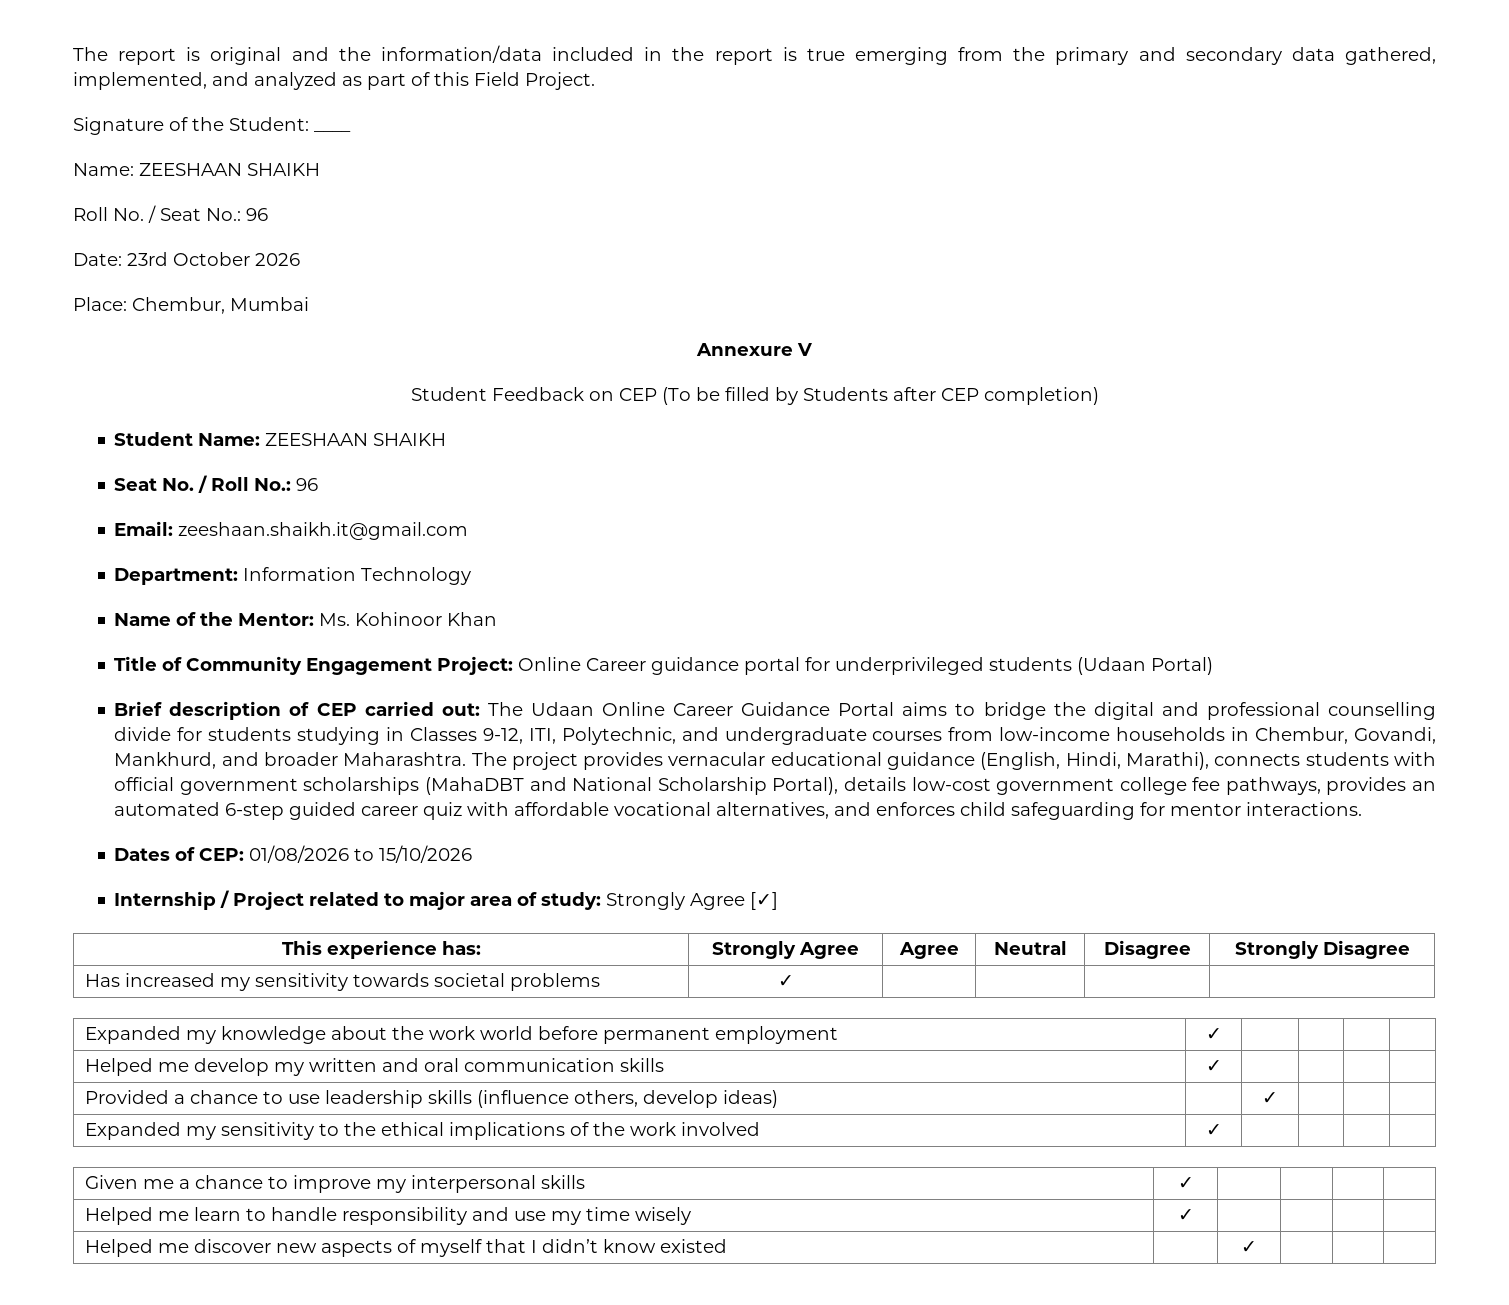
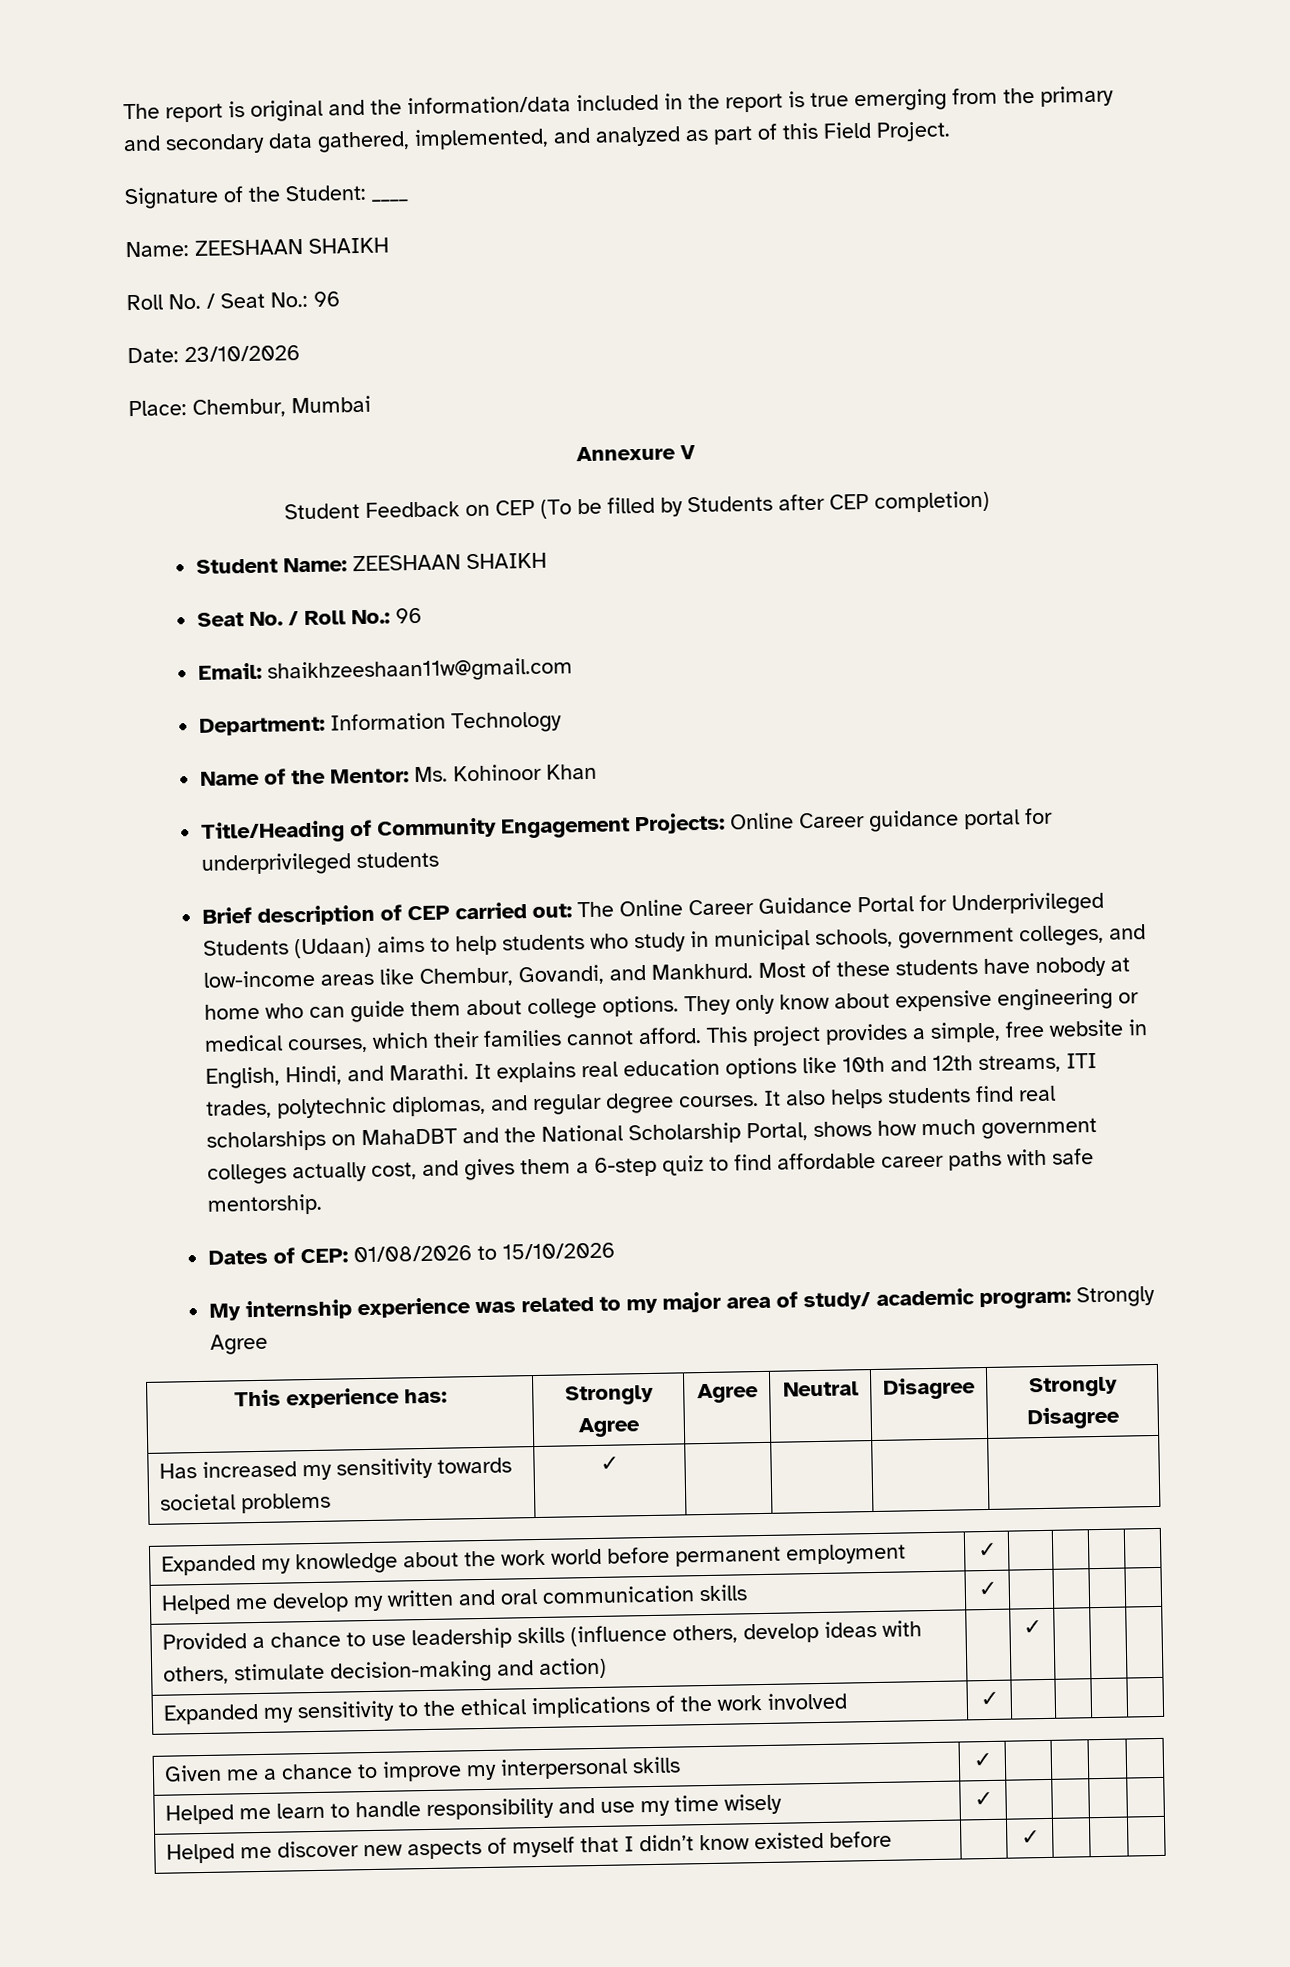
[127,252,300,266] 23rd October 2026 -> [184,345,300,363] 23/10/2026
[178,522,469,540] zeeshaan.shaikh.it@gmail.com -> [266,657,573,684] shaikhzeeshaan11w@gmail.com
[114,656,158,671] Title -> [200,820,345,844] Title/Heading
[437,656,514,675] Project: -> [633,812,725,835] Projects:
[1077,657,1214,675] (Udaan Portal) -> (439, 860) none
[530,702,594,716] Udaan -> (614, 909) none
[902,702,1437,720] [114,727,1436,745] [114,752,1436,770] [114,777,1436,795] [114,802,1363,820] aims to bridge the digital and professional counselling divide for students studying in Classes 9-12, ITI, Polytechnic, and undergraduate courses from low-income households in Chembur, Govandi, Mankhurd, and broader Maharashtra. The project provides vernacular educational guidance (English, Hindi, Marathi), connects students with official government scholarships (MahaDBT and National Scholarship Portal), details low-cost government college fee pathways, provides an automated 6-step guided career quiz with affordable vocational alternatives, and enforces child safeguarding for mentor interactions. -> [918,891,1104,916] [202,924,1146,959] [202,956,1130,988] [203,987,1139,1023] [203,1019,1147,1054] [204,1052,1097,1089] [205,1085,1056,1119] [205,1117,1097,1152] [206,1148,1094,1185] [206,1193,323,1216] for Underprivileged Students (Udaan) aims to help students who study in municipal schools, government colleges, and low-income areas like Chembur, Govandi, and Mankhurd. Most of these students have nobody at home who can guide them about college options. They only know about expensive engineering or medical courses, which their families cannot afford. This project provides a simple, free website in English, Hindi, and Marathi. It explains real education options like 10th and 12th streams, ITI trades, polytechnic diplomas, and regular degree courses. It also helps students find real scholarships on MahaDBT and the National Scholarship Portal, shows how much government colleges actually cost, and gives them a 6-step quiz to find affordable career paths with safe mentorship.
[114,890,305,910] Internship / Project -> [208,1297,516,1321] My internship experience was
(405, 899) none -> [625,1298,658,1314] my
[541,892,779,910] study: Strongly Agree [✓] -> [802,1285,1155,1311] [209,1333,268,1355] study/ academic program: Strongly Agree
[722,1090,778,1108] ideas) -> [824,1620,923,1638] [163,1657,608,1685] ideas with others, stimulate decision-making and action)
(727, 1246) none -> [829,1830,893,1848] before

